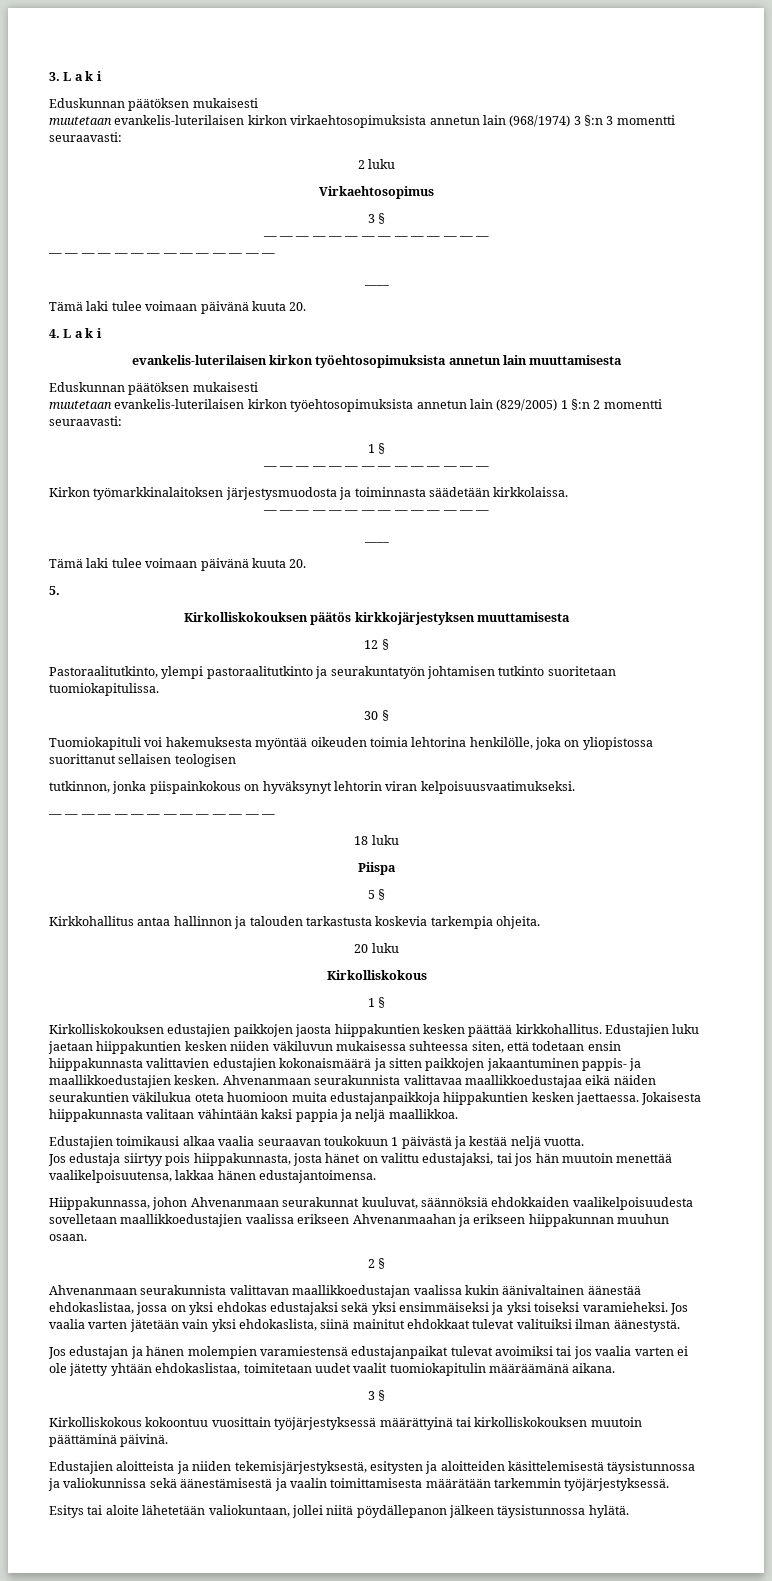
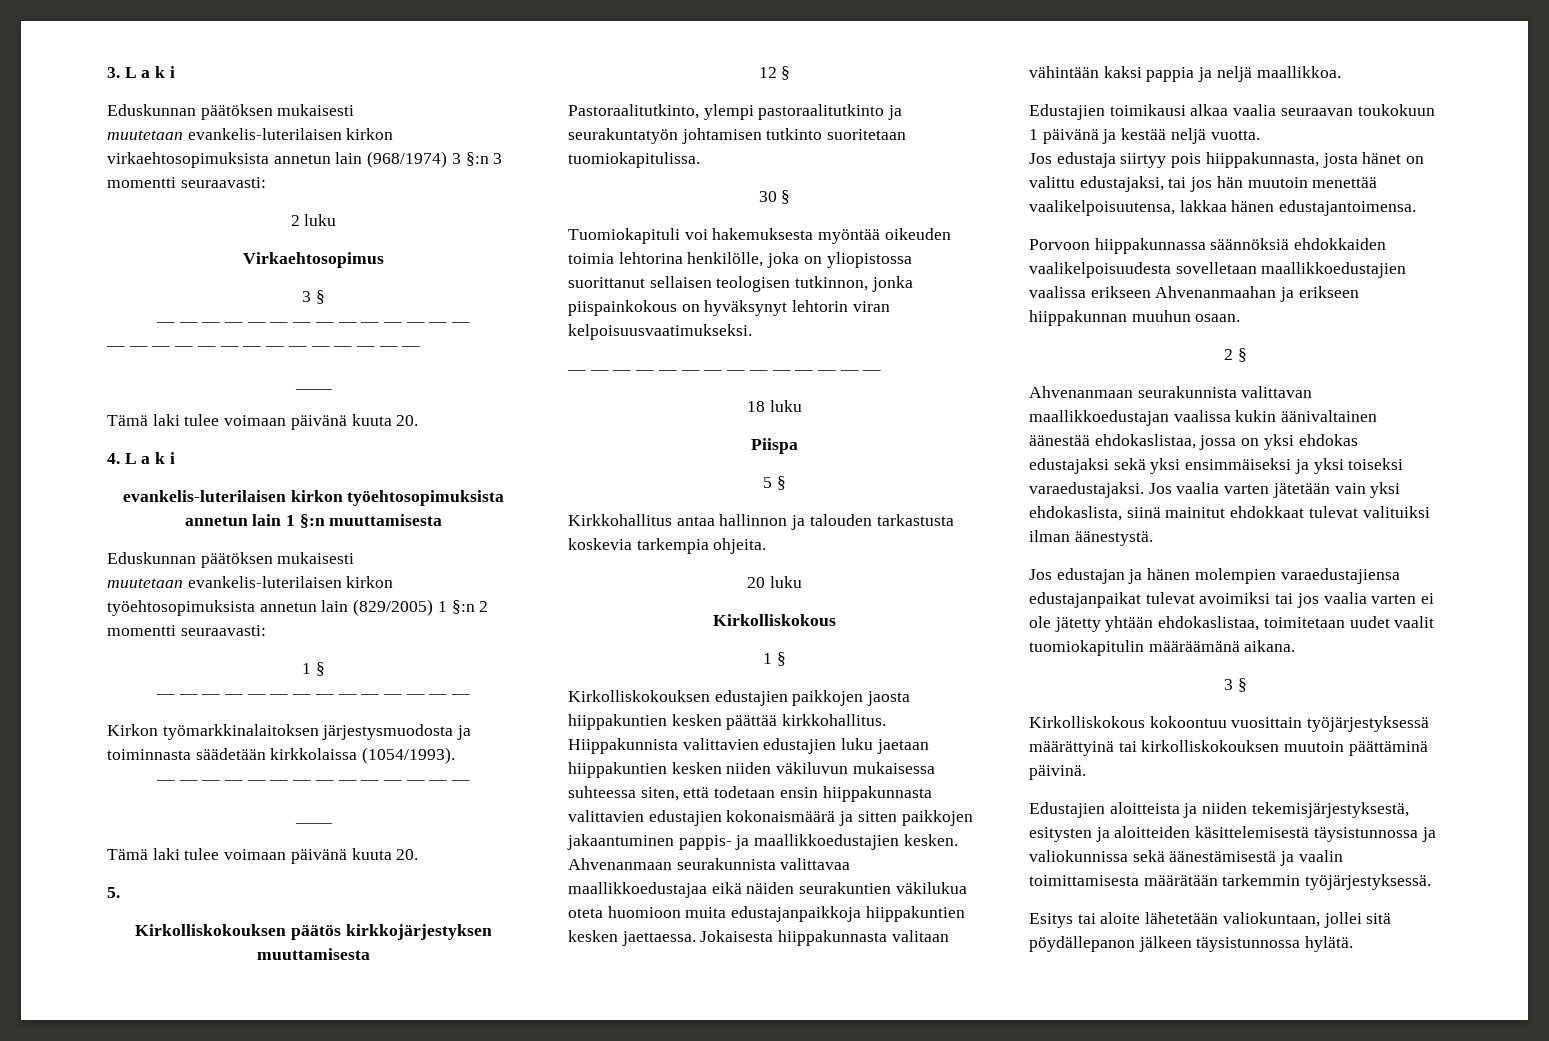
(528, 360) none -> [286,514,325,528] 1 §:n
[493,487,569,497] kirkkolaissa. -> [270,747,456,764] kirkkolaissa (1054/1993).
(236, 760) // -> (791, 284) none
[605,1024,669,1037] Edustajien -> [568,738,837,754] Hiippakunnista valittavien edustajien
[401,1136,452,1149] päivästä -> [1042,129,1099,144] päivänä
[49,1197,418,1210] Hiippakunnassa, johon Ahvenanmaan seurakunnat kuuluvat, -> [1029,238,1206,254] Porvoon hiippakunnassa
[582,1302,668,1312] varamieheksi. -> [1029,482,1144,498] varaedustajaksi.
[259,1346,348,1356] varamiestensä -> [1280,568,1400,584] varaedustajiensa
[326,1505,354,1515] niitä -> [1366,913,1392,924] sitä

